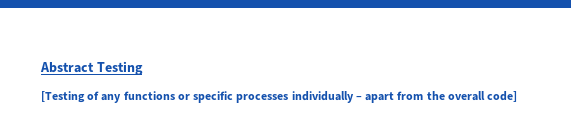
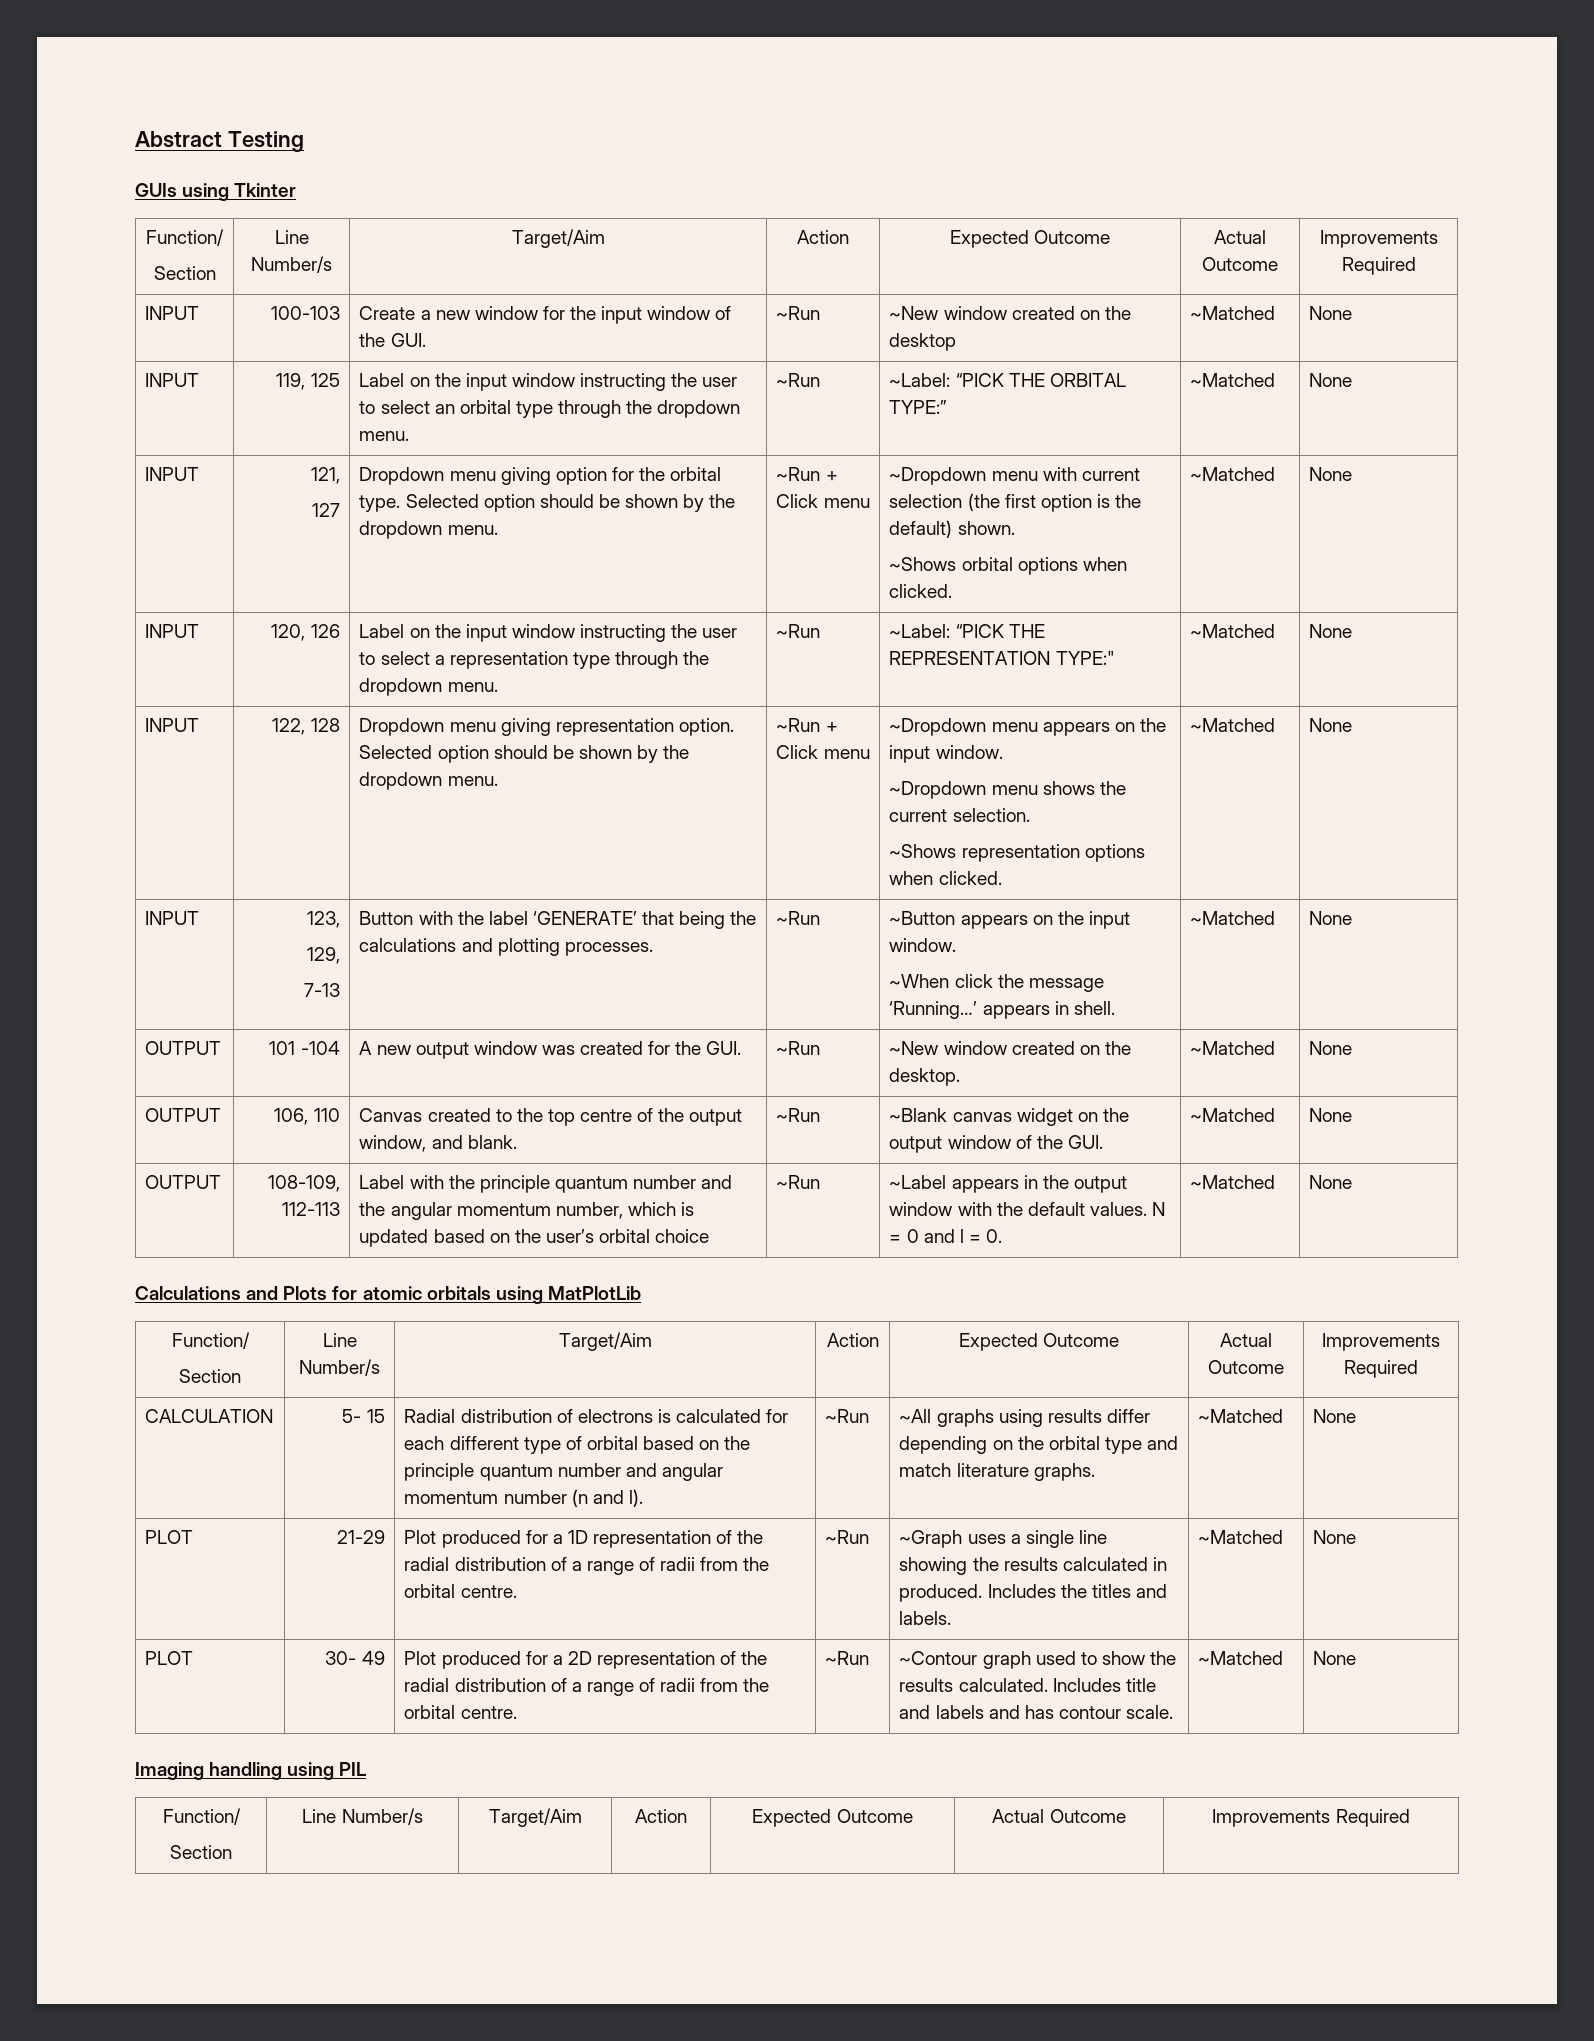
[41,91,518,103] [Testing of any functions or specific processes individually – apart from the overall code] -> [135,183,297,201] [146,229,224,246] [153,266,216,280] [274,230,309,244] [251,256,332,273] [511,229,605,248] [796,230,849,244] [949,230,1111,248] [1214,230,1266,244] [1202,257,1278,271] [1319,230,1438,248] [1341,257,1416,275] [145,306,200,320] [270,306,340,320] [359,306,732,324] [359,333,426,347] [776,306,821,320] [889,306,1131,320] [889,333,957,351] [1190,306,1276,320] [1309,306,1353,320] [145,373,200,387] [276,373,340,390] [359,373,738,391] [359,400,741,418] [359,431,410,441] [776,373,821,387] [889,373,1126,387] [889,400,948,414] [1190,373,1276,387] [1309,373,1353,387] [145,467,200,481] [310,467,340,484] [311,503,340,517] [359,467,722,485] [359,494,736,512] [359,521,498,539] [776,467,838,481] [776,494,870,508] [889,467,1140,485] [889,493,1142,512] [889,520,1015,538] [889,557,1127,575] [889,584,953,598] [1190,467,1276,481] [1309,467,1353,481] [145,624,200,638] [271,624,340,641] [359,624,738,642] [359,651,710,669] [359,678,498,696] [776,624,821,638] [889,624,1045,638] [889,651,1115,665] [1190,624,1276,638] [1309,624,1353,638] [145,718,200,732] [272,718,340,735] [359,718,734,736] [359,745,690,763] [359,772,498,790] [776,718,838,732] [776,745,870,759] [889,718,1166,736] [889,745,1003,763] [889,781,1126,799] [889,808,1030,822] [889,844,1145,862] [889,871,1002,885] [1190,718,1276,732] [1309,718,1353,732] [145,911,200,925] [306,911,340,928] [306,947,340,964] [303,983,340,997] [359,911,757,929] [359,938,653,956] [776,911,821,925] [889,911,1130,929] [889,938,957,952] [889,974,1104,992] [889,1001,1115,1019] [1190,911,1276,925] [1309,911,1353,925] [145,1041,222,1055] [269,1041,340,1055] [359,1041,742,1059] [776,1041,821,1055] [889,1041,1131,1055] [889,1068,961,1086] [1190,1041,1276,1055] [1309,1041,1353,1055] [145,1108,222,1122] [274,1108,340,1125] [359,1108,743,1126] [359,1135,517,1152] [776,1108,821,1122] [889,1108,1129,1126] [889,1135,1103,1153] [1190,1108,1276,1122] [1309,1108,1353,1122] [145,1175,222,1189] [267,1175,340,1192] [281,1202,340,1216] [359,1175,733,1193] [359,1202,695,1220] [359,1229,710,1247] [776,1175,821,1189] [889,1175,1127,1193] [889,1202,1166,1216] [889,1229,1003,1243] [1190,1175,1276,1189] [1309,1175,1353,1189] [135,1286,641,1304] [171,1332,250,1349] [179,1369,241,1383] [322,1333,357,1347] [299,1359,380,1376] [558,1332,652,1351] [826,1333,879,1347] [958,1333,1120,1351] [1220,1333,1272,1347] [1208,1360,1284,1374] [1322,1333,1440,1351] [1344,1360,1418,1378] [145,1409,274,1423] [342,1409,385,1423] [404,1409,789,1423] [404,1436,751,1454] [404,1463,723,1481] [404,1489,643,1507] [825,1409,870,1423] [899,1409,1150,1427] [899,1436,1179,1454] [899,1463,1095,1481] [1198,1409,1284,1423] [1313,1409,1357,1423] [145,1530,194,1544] [336,1530,385,1544] [404,1530,764,1548] [404,1557,770,1575] [404,1584,517,1598] [825,1530,870,1544] [899,1530,1107,1548] [899,1557,1167,1575] [899,1584,1167,1602] [899,1611,952,1625] [1198,1530,1284,1544] [1313,1530,1357,1544] [145,1651,194,1665] [325,1651,385,1665] [404,1651,768,1669] [404,1678,770,1696] [404,1705,517,1719] [825,1651,870,1665] [899,1651,1177,1669] [899,1678,1156,1692] [899,1705,1174,1719] [1198,1651,1284,1665] [1313,1651,1357,1665] [135,1762,367,1780] [162,1808,241,1825] [170,1845,232,1859] [302,1808,423,1825] [488,1808,582,1827] [635,1809,687,1823] [752,1809,913,1827] [992,1809,1126,1823] [1212,1809,1410,1827] GUIs using Tkinter // Function/ // Section | Line Number/s | Target/Aim | Action | Expected Outcome | Actual Outcome | Improvements Required // INPUT | 100-103 | Create a new window for the input window of the GUI. | ~Run | ~New window created on the desktop | ~Matched | None // INPUT | 119, 125 | Label on the input window instructing the user to select an orbital type through the dropdown menu. | ~Run | ~Label: “PICK THE ORBITAL TYPE:” | ~Matched | None // INPUT | 121, // 127 | Dropdown menu giving option for the orbital type. Selected option should be shown by the dropdown menu. | ~Run + Click menu | ~Dropdown menu with current selection (the first option is the default) shown. // ~Shows orbital options when clicked. | ~Matched | None // INPUT | 120, 126 | Label on the input window instructing the user to select a representation type through the dropdown menu. | ~Run | ~Label: “PICK THE REPRESENTATION TYPE:" | ~Matched | None // INPUT | 122, 128 | Dropdown menu giving representation option. Selected option should be shown by the dropdown menu. | ~Run + Click menu | ~Dropdown menu appears on the input window. // ~Dropdown menu shows the current selection. // ~Shows representation options when clicked. | ~Matched | None // INPUT | 123, // 129, // 7-13 | Button with the label ‘GENERATE’ that being the calculations and plotting processes. | ~Run | ~Button appears on the input window. // ~When click the message ‘Running…’ appears in shell. | ~Matched | None // OUTPUT | 101 -104 | A new output window was created for the GUI. | ~Run | ~New window created on the desktop. | ~Matched | None // OUTPUT | 106, 110 | Canvas created to the top centre of the output window, and blank. | ~Run | ~Blank canvas widget on the output window of the GUI. | ~Matched | None // OUTPUT | 108-109, 112-113 | Label with the principle quantum number and the angular momentum number, which is updated based on the user’s orbital choice | ~Run | ~Label appears in the output window with the default values. N = 0 and l = 0. | ~Matched | None // Calculations and Plots for atomic orbitals using MatPlotLib // Function/ // Section | Line Number/s | Target/Aim | Action | Expected Outcome | Actual Outcome | Improvements Required // CALCULATION | 5- 15 | Radial distribution of electrons is calculated for each different type of orbital based on the principle quantum number and angular momentum number (n and l). | ~Run | ~All graphs using results differ depending on the orbital type and match literature graphs. | ~Matched | None // PLOT | 21-29 | Plot produced for a 1D representation of the radial distribution of a range of radii from the orbital centre. | ~Run | ~Graph uses a single line showing the results calculated in produced. Includes the titles and labels. | ~Matched | None // PLOT | 30- 49 | Plot produced for a 2D representation of the radial distribution of a range of radii from the orbital centre. | ~Run | ~Contour graph used to show the results calculated. Includes title and labels and has contour scale. | ~Matched | None // Imaging handling using PIL // Function/ // Section | Line Number/s | Target/Aim | Action | Expected Outcome | Actual Outcome | Improvements Required

